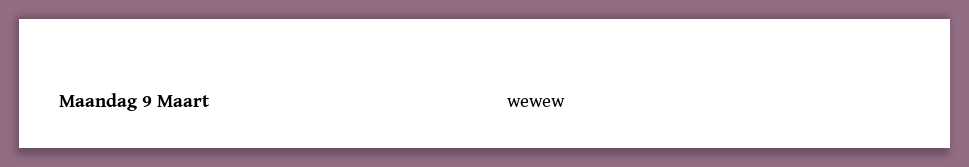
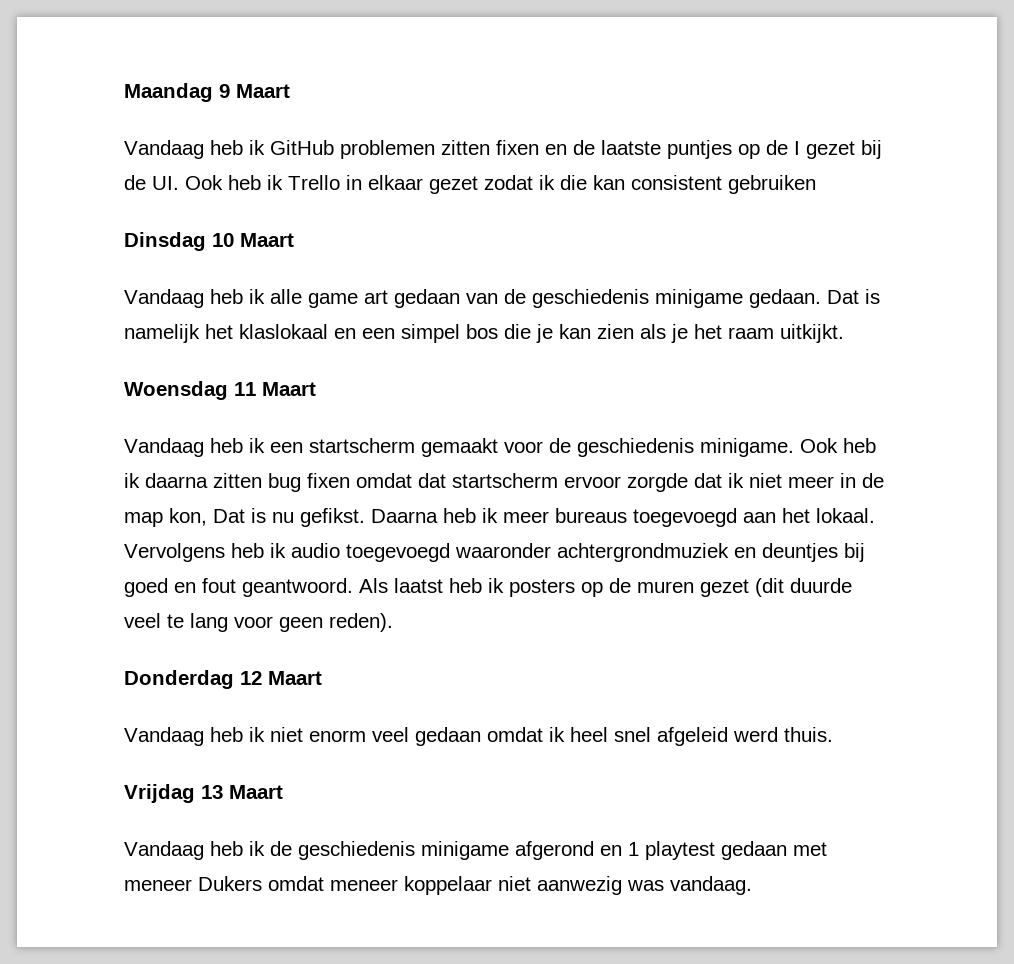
[507,98,565,107] wewew -> [124,140,882,159] [124,175,816,194] [124,232,294,251] [124,289,880,308] [124,324,844,343] [124,381,316,400] [124,438,876,457] [124,473,884,492] [124,508,875,527] [124,543,865,562] [124,578,852,597] [124,613,393,632] [124,670,322,689] [124,727,833,746] [124,784,283,803] [124,841,827,860] [124,876,752,895] Vandaag heb ik GitHub problemen zitten fixen en de laatste puntjes op de I gezet bij de UI. Ook heb ik Trello in elkaar gezet zodat ik die kan consistent gebruiken // Dinsdag 10 Maart // Vandaag heb ik alle game art gedaan van de geschiedenis minigame gedaan. Dat is namelijk het klaslokaal en een simpel bos die je kan zien als je het raam uitkijkt. // Woensdag 11 Maart // Vandaag heb ik een startscherm gemaakt voor de geschiedenis minigame. Ook heb ik daarna zitten bug fixen omdat dat startscherm ervoor zorgde dat ik niet meer in de map kon, Dat is nu gefikst. Daarna heb ik meer bureaus toegevoegd aan het lokaal. Vervolgens heb ik audio toegevoegd waaronder achtergrondmuziek en deuntjes bij goed en fout geantwoord. Als laatst heb ik posters op de muren gezet (dit duurde veel te lang voor geen reden). // Donderdag 12 Maart // Vandaag heb ik niet enorm veel gedaan omdat ik heel snel afgeleid werd thuis. // Vrijdag 13 Maart // Vandaag heb ik de geschiedenis minigame afgerond en 1 playtest gedaan met meneer Dukers omdat meneer koppelaar niet aanwezig was vandaag.

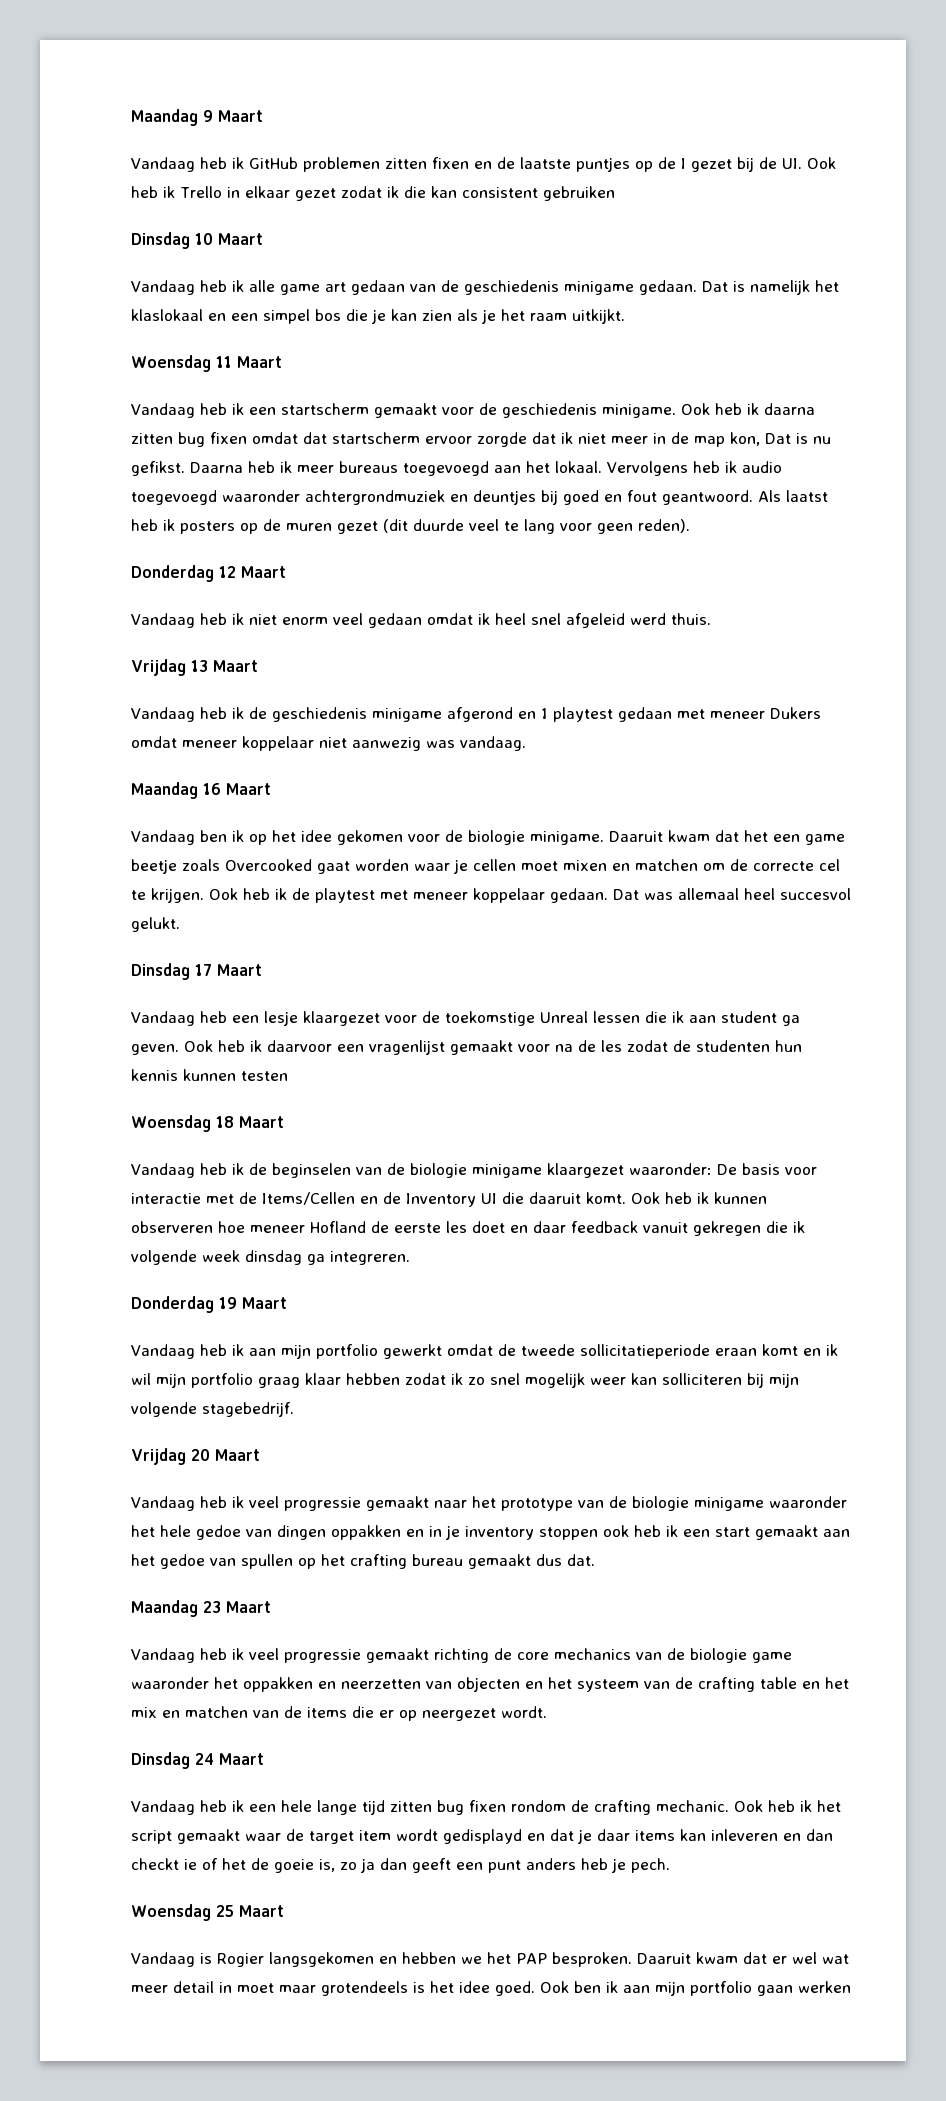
(752, 885) none -> [131,782,271,799] [131,830,845,845] [131,859,840,874] [131,888,851,903] [131,917,180,932] [131,963,262,980] [131,1011,800,1026] [131,1040,802,1055] [131,1069,288,1081] [131,1115,284,1132] [131,1163,817,1178] [131,1192,767,1207] [131,1221,805,1236] [131,1250,410,1265] [131,1296,287,1313] [131,1344,838,1359] [131,1373,799,1388] [131,1402,294,1417] [131,1448,260,1465] [131,1496,847,1511] [131,1525,850,1540] [131,1554,595,1569] [131,1600,271,1617] [131,1648,792,1663] [131,1677,849,1692] [131,1706,547,1721] [131,1752,264,1769] [131,1800,841,1815] [131,1829,833,1844] [131,1858,670,1873] [131,1904,284,1921] [131,1952,849,1967] [131,1981,851,1996] // Maandag 16 Maart // Vandaag ben ik op het idee gekomen voor de biologie minigame. Daaruit kwam dat het een game beetje zoals Overcooked gaat worden waar je cellen moet mixen en matchen om de correcte cel te krijgen. Ook heb ik de playtest met meneer koppelaar gedaan. Dat was allemaal heel succesvol gelukt. // Dinsdag 17 Maart // Vandaag heb een lesje klaargezet voor de toekomstige Unreal lessen die ik aan student ga geven. Ook heb ik daarvoor een vragenlijst gemaakt voor na de les zodat de studenten hun kennis kunnen testen // Woensdag 18 Maart // Vandaag heb ik de beginselen van de biologie minigame klaargezet waaronder: De basis voor interactie met de Items/Cellen en de Inventory UI die daaruit komt. Ook heb ik kunnen observeren hoe meneer Hofland de eerste les doet en daar feedback vanuit gekregen die ik volgende week dinsdag ga integreren. // Donderdag 19 Maart // Vandaag heb ik aan mijn portfolio gewerkt omdat de tweede sollicitatieperiode eraan komt en ik wil mijn portfolio graag klaar hebben zodat ik zo snel mogelijk weer kan solliciteren bij mijn volgende stagebedrijf. // Vrijdag 20 Maart // Vandaag heb ik veel progressie gemaakt naar het prototype van de biologie minigame waaronder het hele gedoe van dingen oppakken en in je inventory stoppen ook heb ik een start gemaakt aan het gedoe van spullen op het crafting bureau gemaakt dus dat. // Maandag 23 Maart // Vandaag heb ik veel progressie gemaakt richting de core mechanics van de biologie game waaronder het oppakken en neerzetten van objecten en het systeem van de crafting table en het mix en matchen van de items die er op neergezet wordt. // Dinsdag 24 Maart // Vandaag heb ik een hele lange tijd zitten bug fixen rondom de crafting mechanic. Ook heb ik het script gemaakt waar de target item wordt gedisplayd en dat je daar items kan inleveren en dan checkt ie of het de goeie is, zo ja dan geeft een punt anders heb je pech. // Woensdag 25 Maart // Vandaag is Rogier langsgekomen en hebben we het PAP besproken. Daaruit kwam dat er wel wat meer detail in moet maar grotendeels is het idee goed. Ook ben ik aan mijn portfolio gaan werken

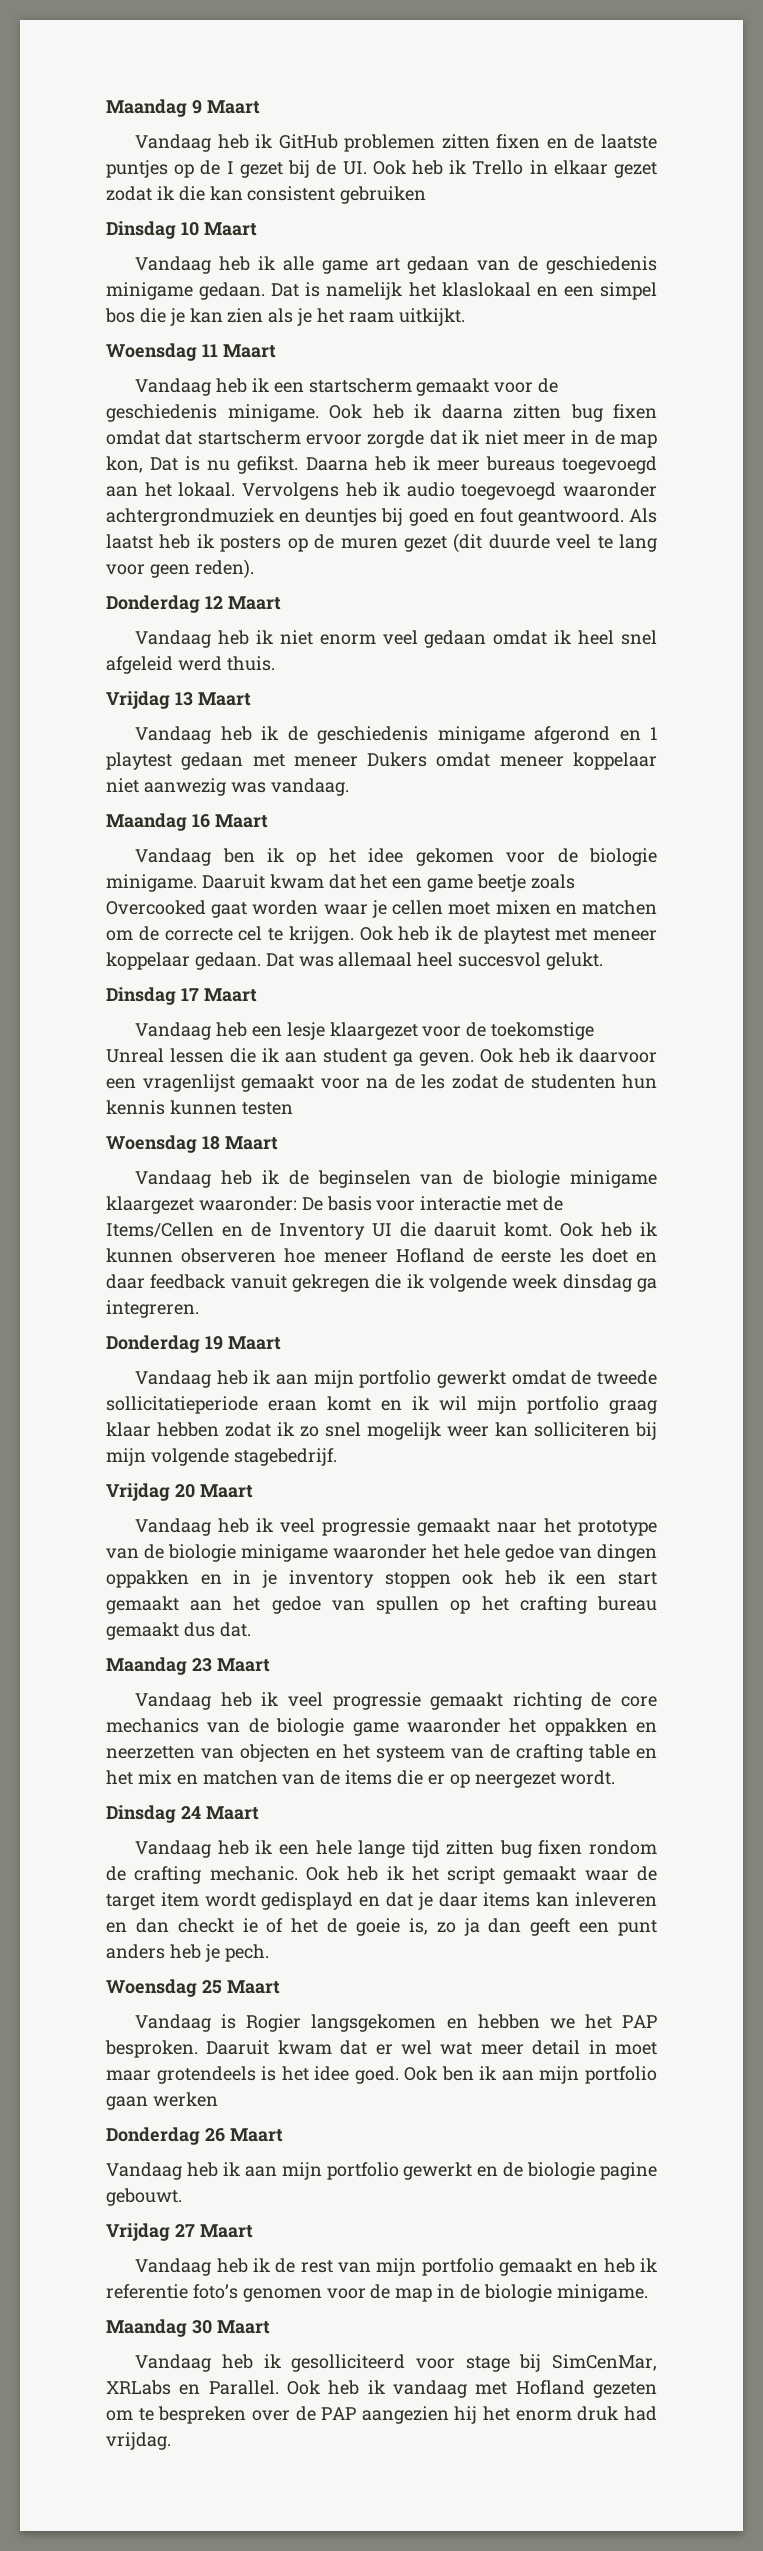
(851, 1987) none -> [106,2127,283,2145] [106,2162,657,2180] [106,2188,182,2206] [106,2223,253,2241] [135,2258,657,2276] [106,2284,648,2302] [106,2319,270,2337] [135,2354,657,2372] [106,2380,657,2398] [106,2406,657,2424] [106,2432,171,2450] // Donderdag 26 Maart // Vandaag heb ik aan mijn portfolio gewerkt en de biologie pagine gebouwt. // Vrijdag 27 Maart // Vandaag heb ik de rest van mijn portfolio gemaakt en heb ik referentie foto’s genomen voor de map in de biologie minigame. // Maandag 30 Maart // Vandaag heb ik gesolliciteerd voor stage bij SimCenMar, XRLabs en Parallel. Ook heb ik vandaag met Hofland gezeten om te bespreken over de PAP aangezien hij het enorm druk had vrijdag.

